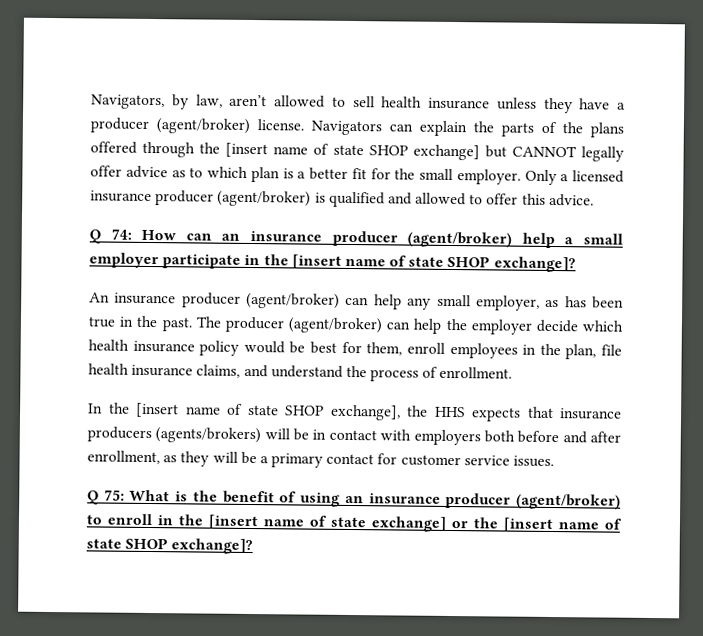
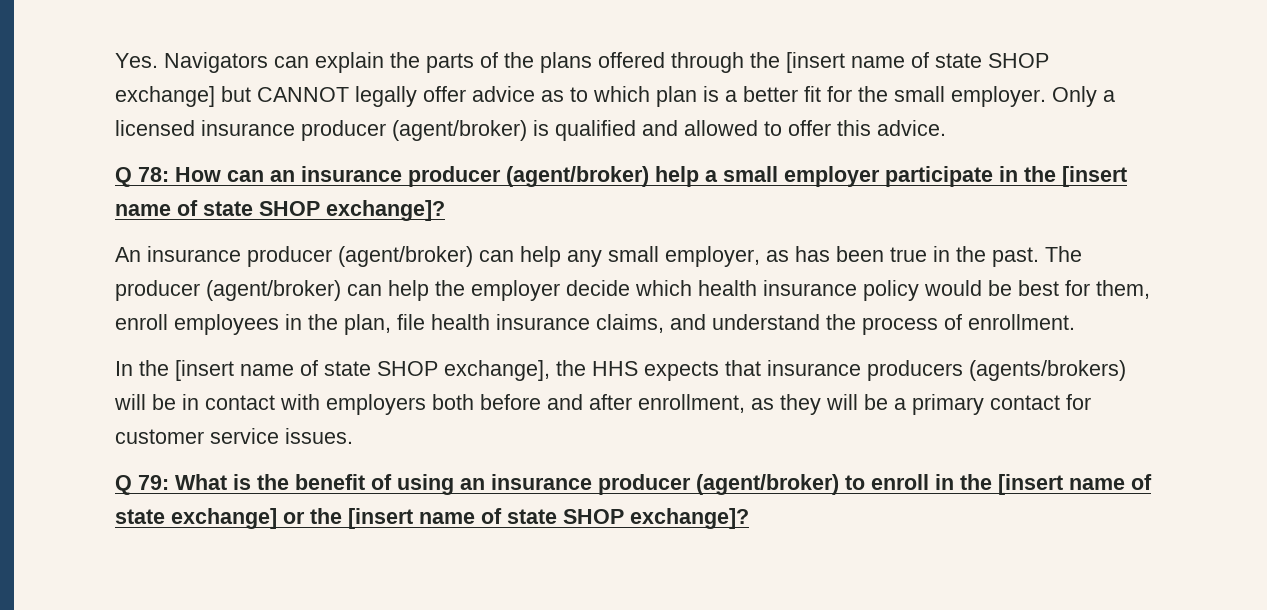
[91,94,626,114] [90,117,304,134] Navigators, by law, aren’t allowed to sell health insurance unless they have a producer (agent/broker) license. -> [115,53,158,68] Yes.
[110,228,132,240] 74: -> [138,167,169,182] 78:
[103,489,125,501] 75: -> [138,475,169,490] 79:

